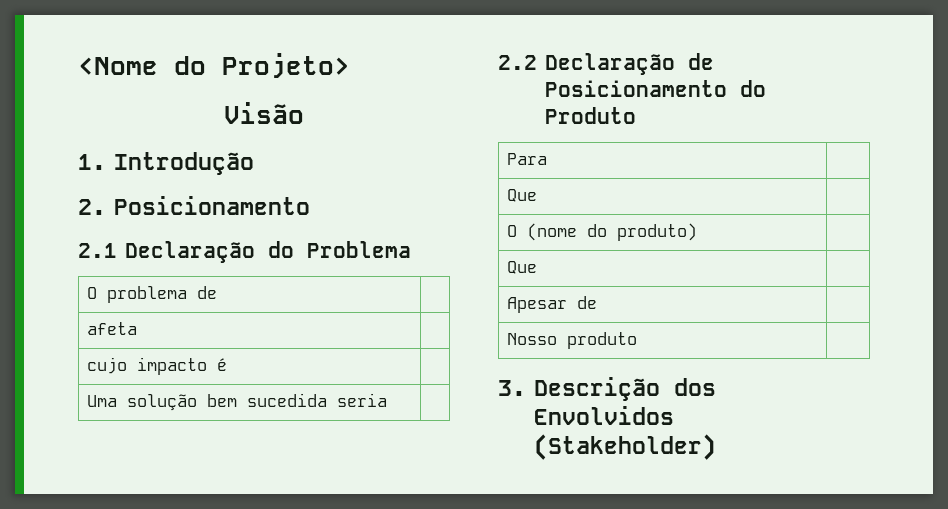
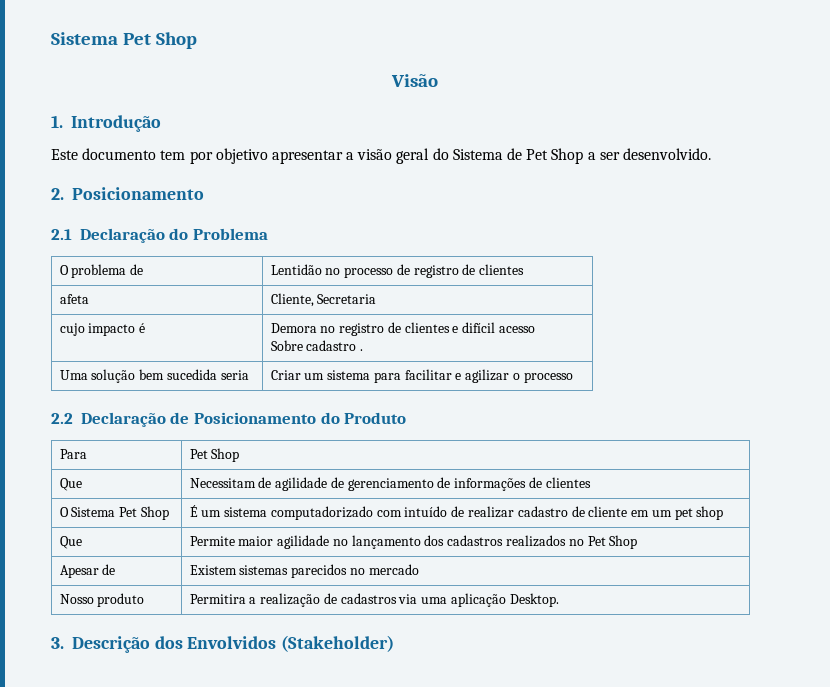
[78,53,350,78] <Nome do Projeto> -> [51,32,198,49] Sistema Pet Shop
(255, 163) none -> [51,148,711,164] // Este documento tem por objetivo apresentar a visão geral do Sistema de Pet Shop a ser desenvolvido.
(217, 292) none -> [270,264,525,278] Lentidão no processo de registro de clientes
(137, 328) none -> [270,293,377,307] Cliente, Secretaria
(227, 364) none -> [270,322,536,336] [270,340,364,351] Demora no registro de clientes e difícil acesso // Sobre cadastro .
(387, 400) none -> [270,369,573,383] Criar um sistema para facilitar e agilizar o processo
[506,189,537,202] [506,223,697,241] [506,261,537,274] [506,296,597,313] [506,332,637,349] // Que | // O (nome do produto) | // Que | // Apesar de | // Nosso produto | -> [189,448,240,462] [59,478,82,491] [189,477,591,491] [59,506,169,520] [189,505,724,520] [59,536,82,549] [189,535,638,549] [59,564,116,578] [189,564,419,578] [59,593,145,607] [189,593,559,607] Pet Shop // Que | Necessitam de agilidade de gerenciamento de informações de clientes // O Sistema Pet Shop | É um sistema computadorizado com intuído de realizar cadastro de cliente em um pet shop // Que | Permite maior agilidade no lançamento dos cadastros realizados no Pet Shop // Apesar de | Existem sistemas parecidos no mercado // Nosso produto | Permitira a realização de cadastros via uma aplicação Desktop.

